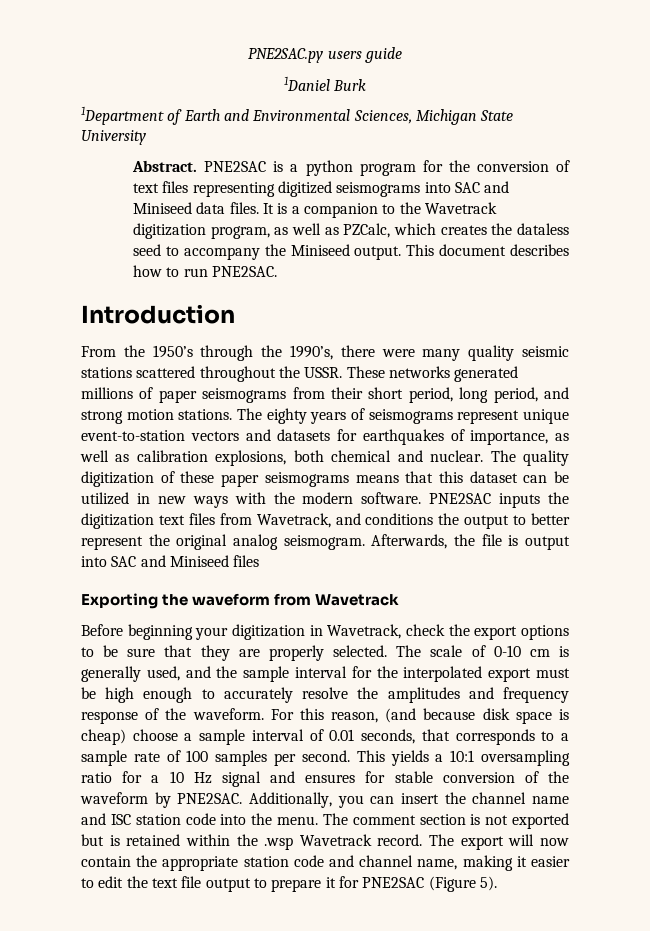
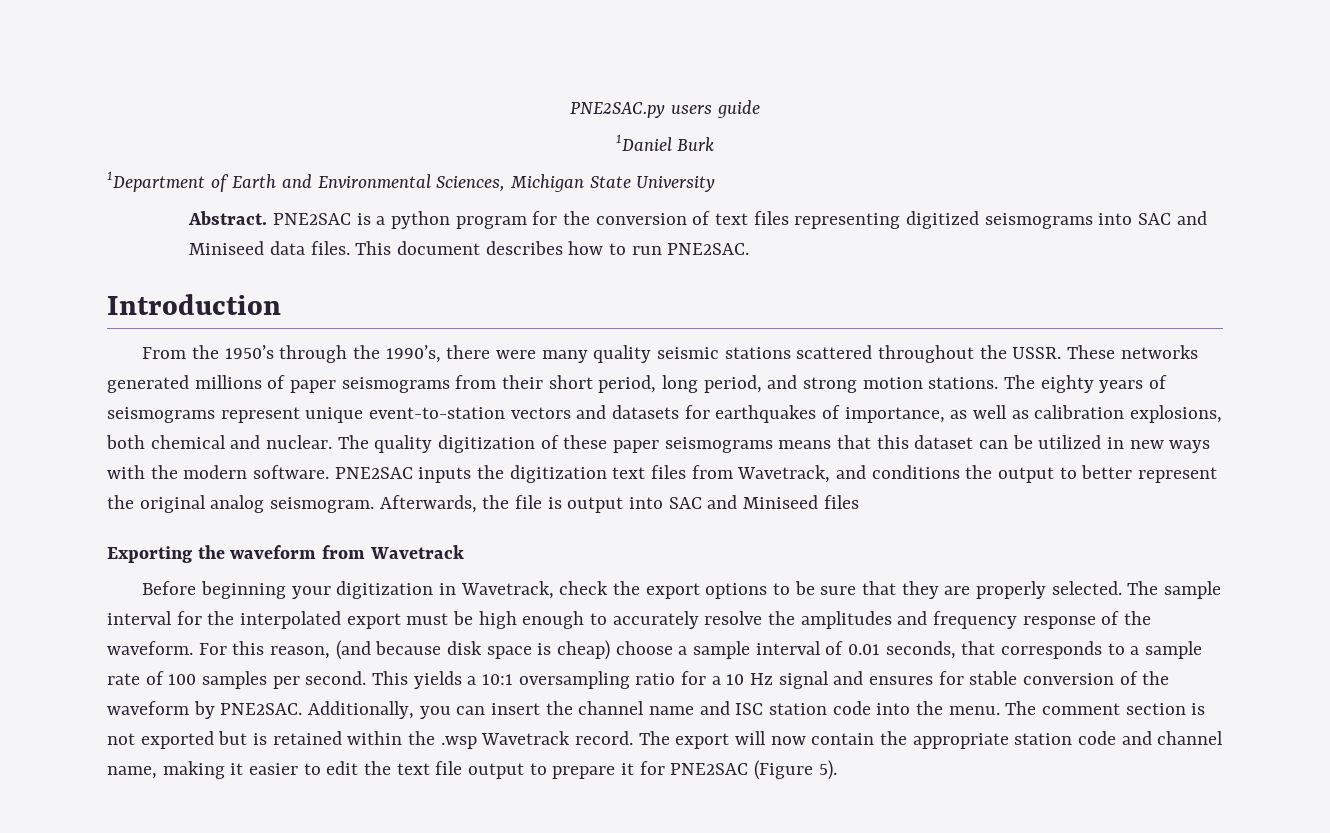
[263,202,498,218] [133,223,569,239] [133,244,402,260] It is a companion to the Wavetrack digitization program, as well as PZCalc, which creates the dataless seed to accompany the Miniseed output. -> (350, 248) none
[430,645,569,657] [81,666,238,682] scale of 0-10 cm is generally used, and the -> (1159, 588) none

